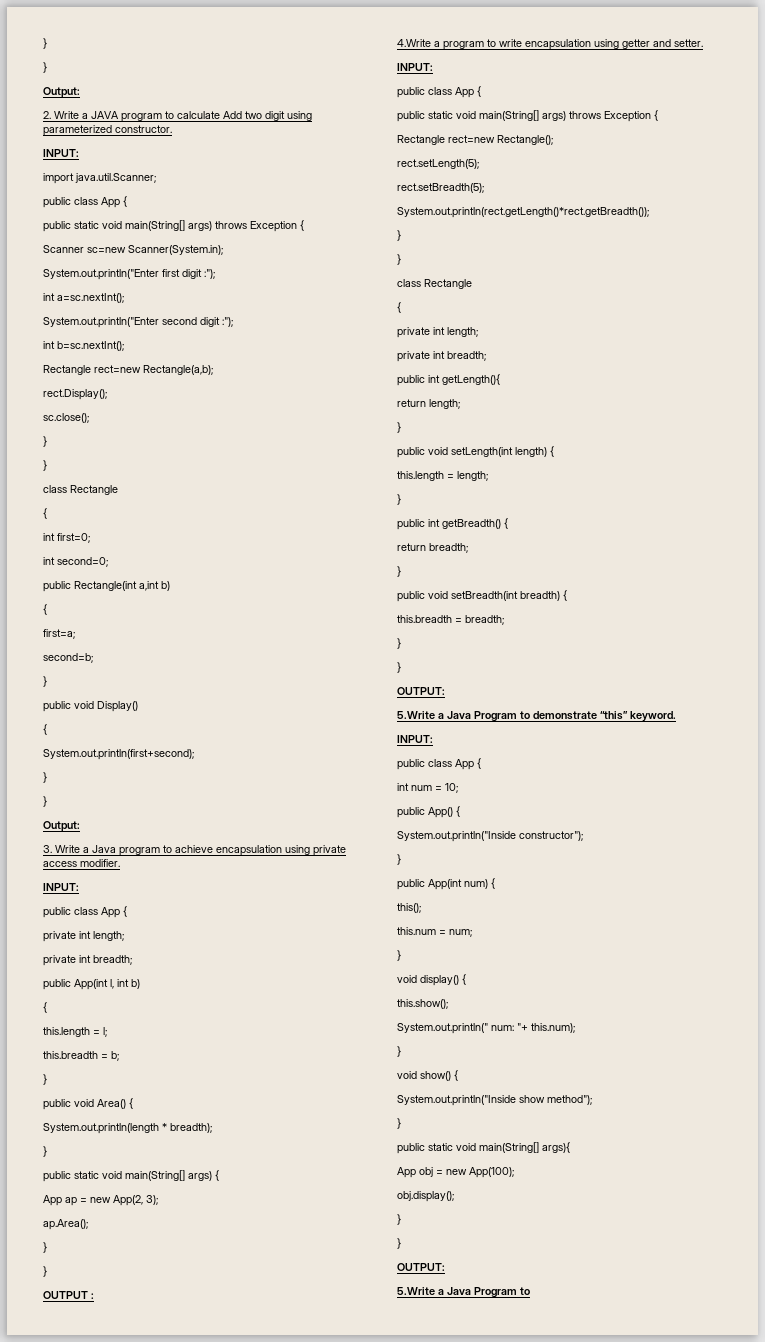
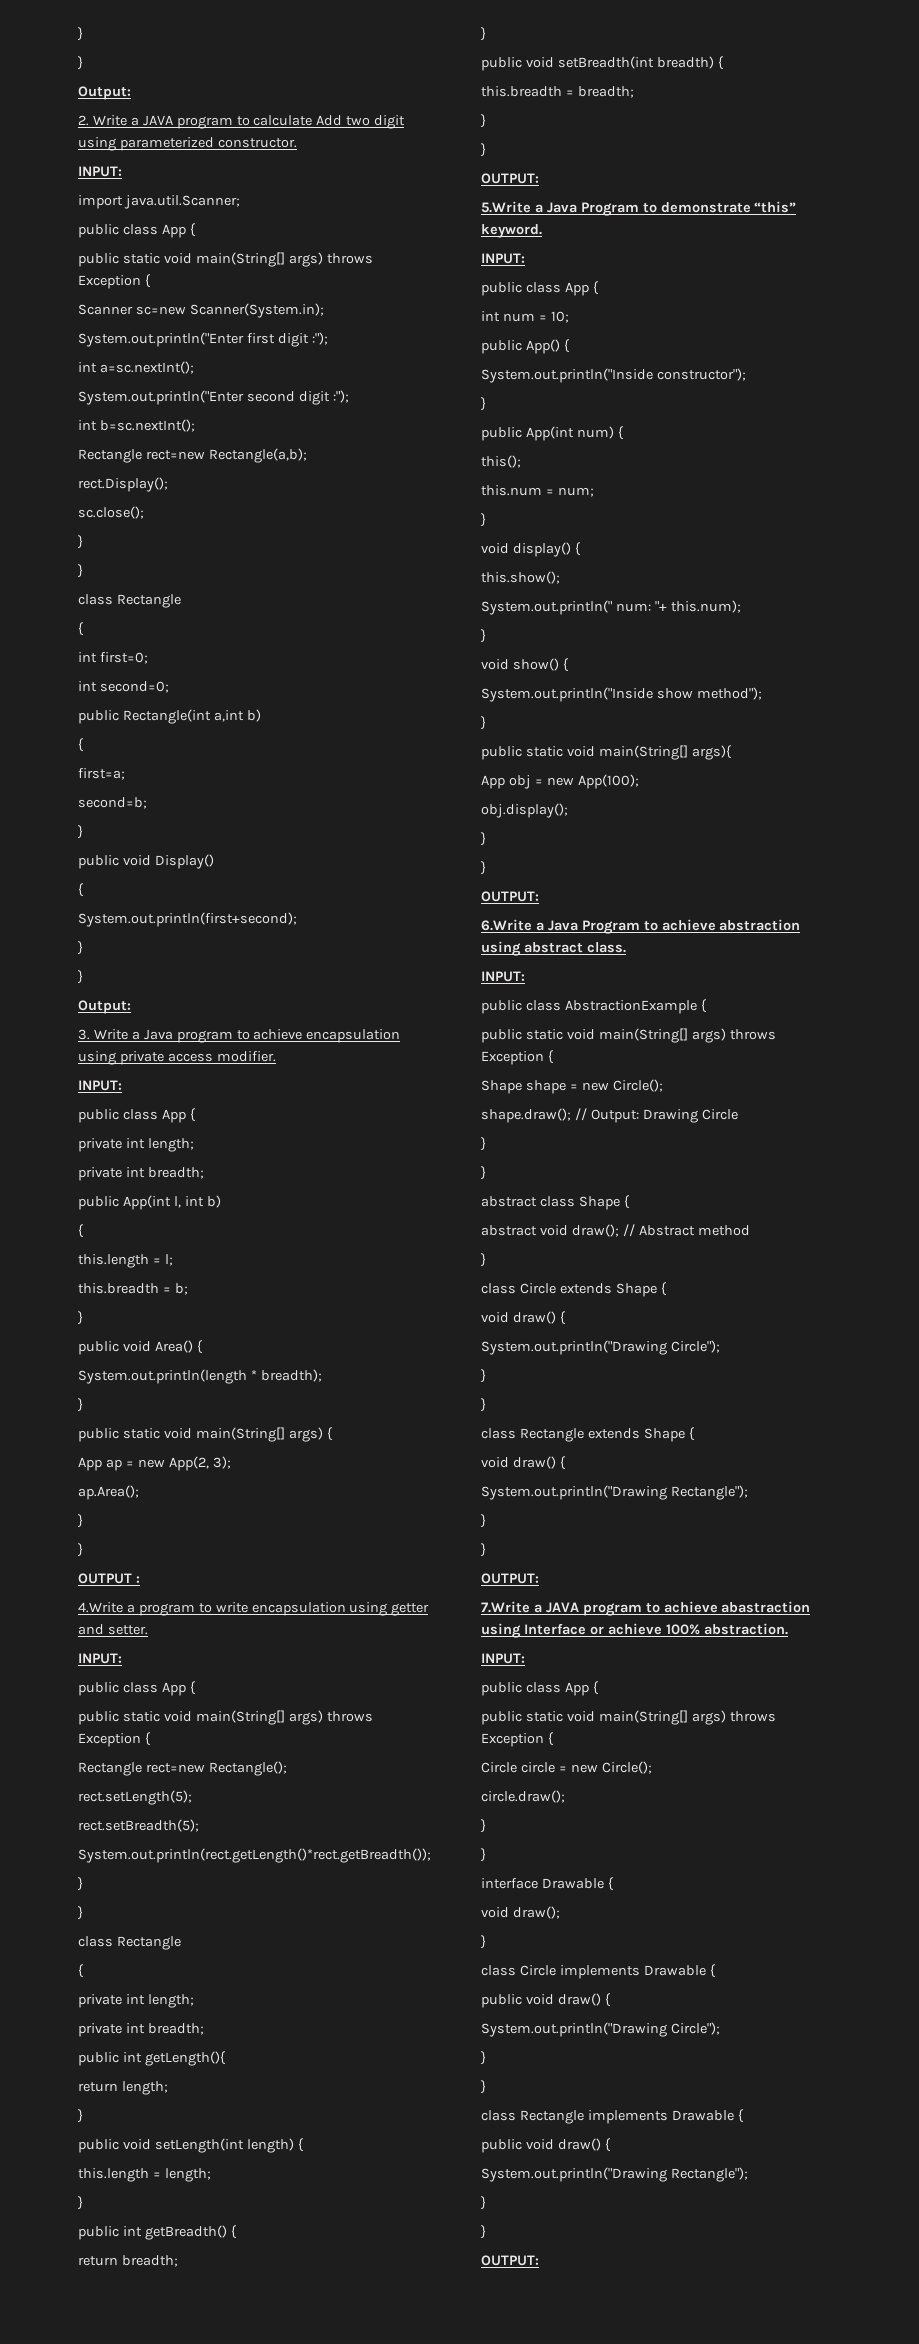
[397,1287,530,1298] 5.Write a Java Program to -> [481,919,801,934] [481,941,626,956] [481,971,525,982] [481,999,706,1014] [481,1028,776,1043] [481,1050,553,1065] [481,1079,663,1094] [481,1108,738,1123] [481,1137,486,1151] [481,1166,486,1180] [481,1195,629,1210] [481,1224,750,1237] [481,1253,486,1267] [481,1282,666,1297] [481,1311,565,1325] [481,1340,720,1355] [481,1369,486,1383] [481,1398,486,1412] [481,1427,694,1442] [481,1456,565,1470] [481,1485,748,1500] [481,1514,486,1528] [481,1543,486,1557] [481,1573,539,1584] [481,1601,811,1616] [481,1623,788,1638] [481,1653,525,1664] [481,1681,598,1696] [481,1710,776,1725] [481,1732,553,1747] [481,1761,652,1774] [481,1790,565,1803] [481,1819,486,1833] [481,1848,486,1862] [481,1877,613,1891] [481,1906,560,1919] [481,1935,486,1949] [481,1964,715,1979] [481,1993,610,2008] [481,2022,720,2037] [481,2051,486,2065] [481,2080,486,2094] [481,2109,743,2124] [481,2138,610,2153] [481,2167,748,2182] [481,2196,486,2210] [481,2225,486,2239] [481,2255,539,2266] 6.Write a Java Program to achieve abstraction using abstract class. // INPUT: // public class AbstractionExample { // public static void main(String[] args) throws Exception { // Shape shape = new Circle(); // shape.draw(); // Output: Drawing Circle // } // } // abstract class Shape { // abstract void draw(); // Abstract method // } // class Circle extends Shape { // void draw() { // System.out.println("Drawing Circle"); // } // } // class Rectangle extends Shape { // void draw() { // System.out.println("Drawing Rectangle"); // } // } // OUTPUT: // 7.Write a JAVA program to achieve abastraction using Interface or achieve 100% abstraction. // INPUT: // public class App { // public static void main(String[] args) throws Exception { // Circle circle = new Circle(); // circle.draw(); // } // } // interface Drawable { // void draw(); // } // class Circle implements Drawable { // public void draw() { // System.out.println("Drawing Circle"); // } // } // class Rectangle implements Drawable { // public void draw() { // System.out.println("Drawing Rectangle"); // } // } // OUTPUT:

